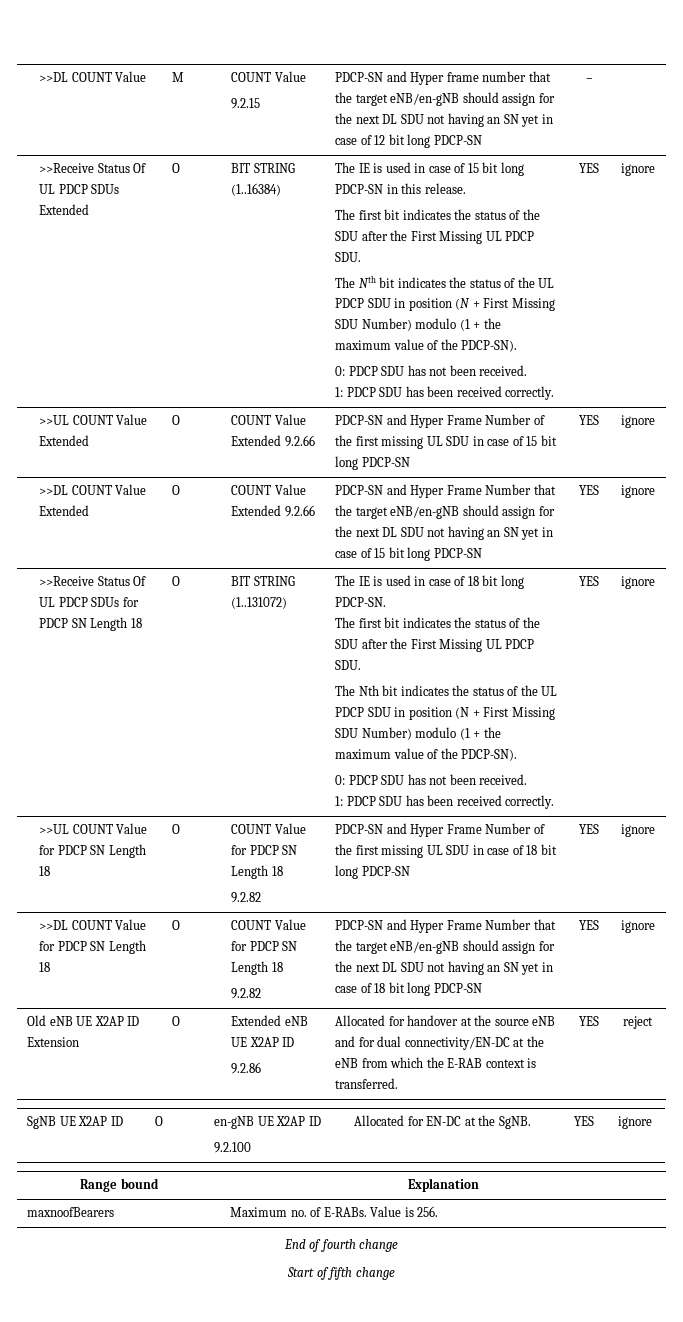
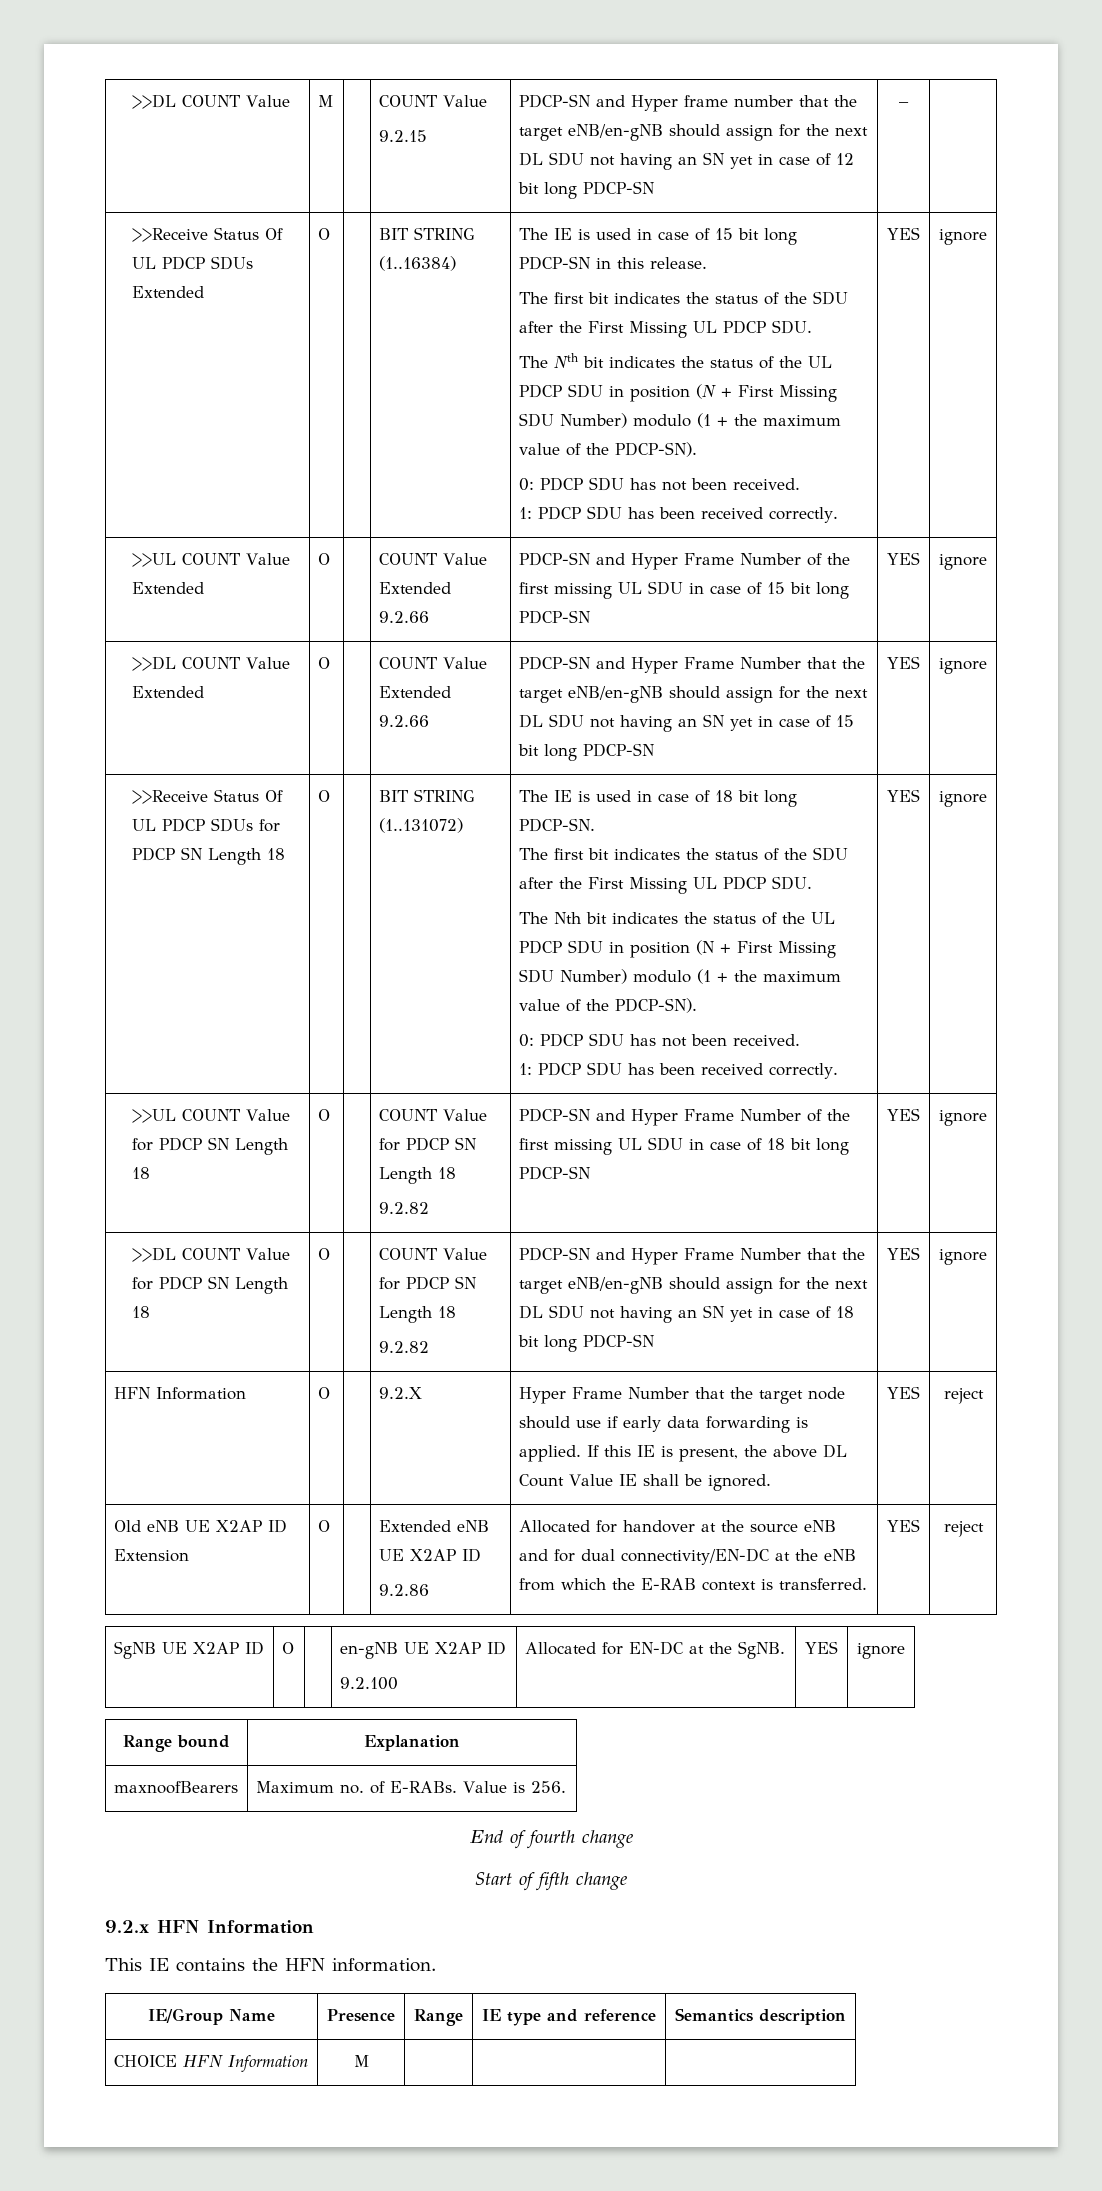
(655, 926) none -> [113,1387,246,1400] [317,1387,330,1399] [378,1387,422,1399] [518,1387,845,1404] [518,1416,808,1433] [518,1444,847,1462] [518,1474,771,1491] [887,1386,920,1399] [943,1388,984,1404] // HFN Information | O | | 9.2.X | Hyper Frame Number that the target node should use if early data forwarding is applied. If this IE is present, the above DL Count Value IE shall be ignored. | YES | reject
(395, 1273) none -> [105,1920,314,1934] [105,1958,436,1972] [148,2008,275,2025] [327,2009,395,2022] [414,2009,463,2026] [482,2009,656,2026] [675,2008,846,2025] [113,2055,308,2072] [353,2055,369,2067] // 9.2.x HFN Information // This IE contains the HFN information. // IE/Group Name | Presence | Range | IE type and reference | Semantics description // CHOICE HFN Information | M | | |

